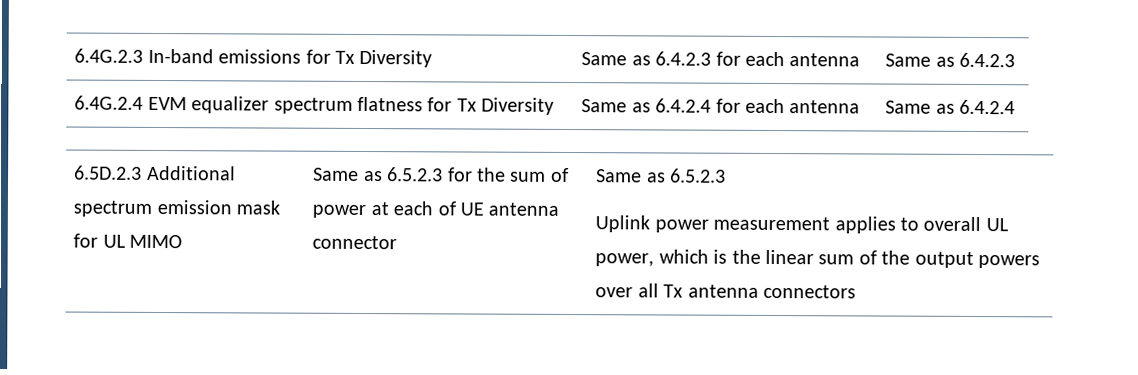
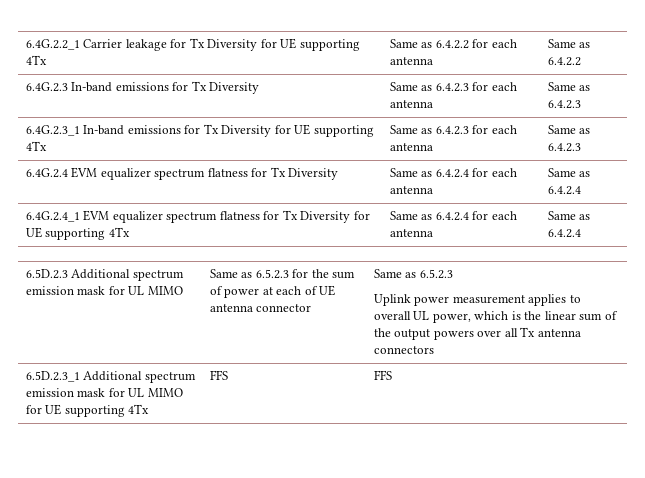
(74, 55) none -> [25,38,360,51] [25,55,47,65] [389,39,517,49] [389,57,433,65] [547,39,591,48] [547,57,581,66] 6.4G.2.2_1 Carrier leakage for Tx Diversity for UE supporting 4Tx | Same as 6.4.2.2 for each antenna | Same as 6.4.2.2 //
(1016, 60) none -> [25,124,374,137] [25,141,47,151] [389,125,517,135] [389,143,433,151] [547,125,591,134] [547,143,581,152] // 6.4G.2.3_1 In-band emissions for Tx Diversity for UE supporting 4Tx | Same as 6.4.2.3 for each antenna | Same as 6.4.2.3
(1016, 107) none -> [25,210,370,223] [25,227,130,240] [389,211,517,221] [389,229,433,237] [547,211,591,220] [547,229,581,238] // 6.4G.2.4_1 EVM equalizer spectrum flatness for Tx Diversity for UE supporting 4Tx | Same as 6.4.2.4 for each antenna | Same as 6.4.2.4
(856, 291) none -> [25,371,196,383] [25,388,183,397] [25,404,150,417] [209,370,228,380] [373,370,392,380] // 6.5D.2.3_1 Additional spectrum emission mask for UL MIMO for UE supporting 4Tx | FFS | FFS

